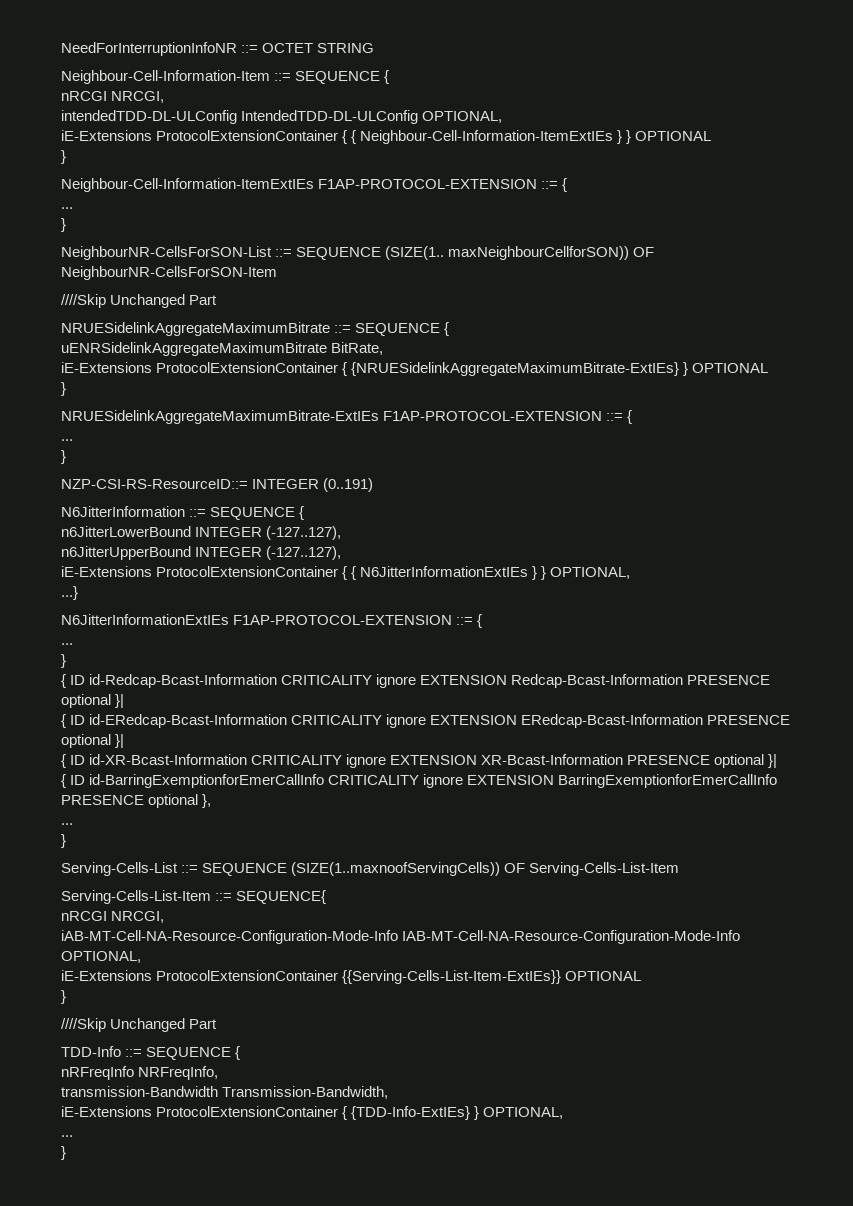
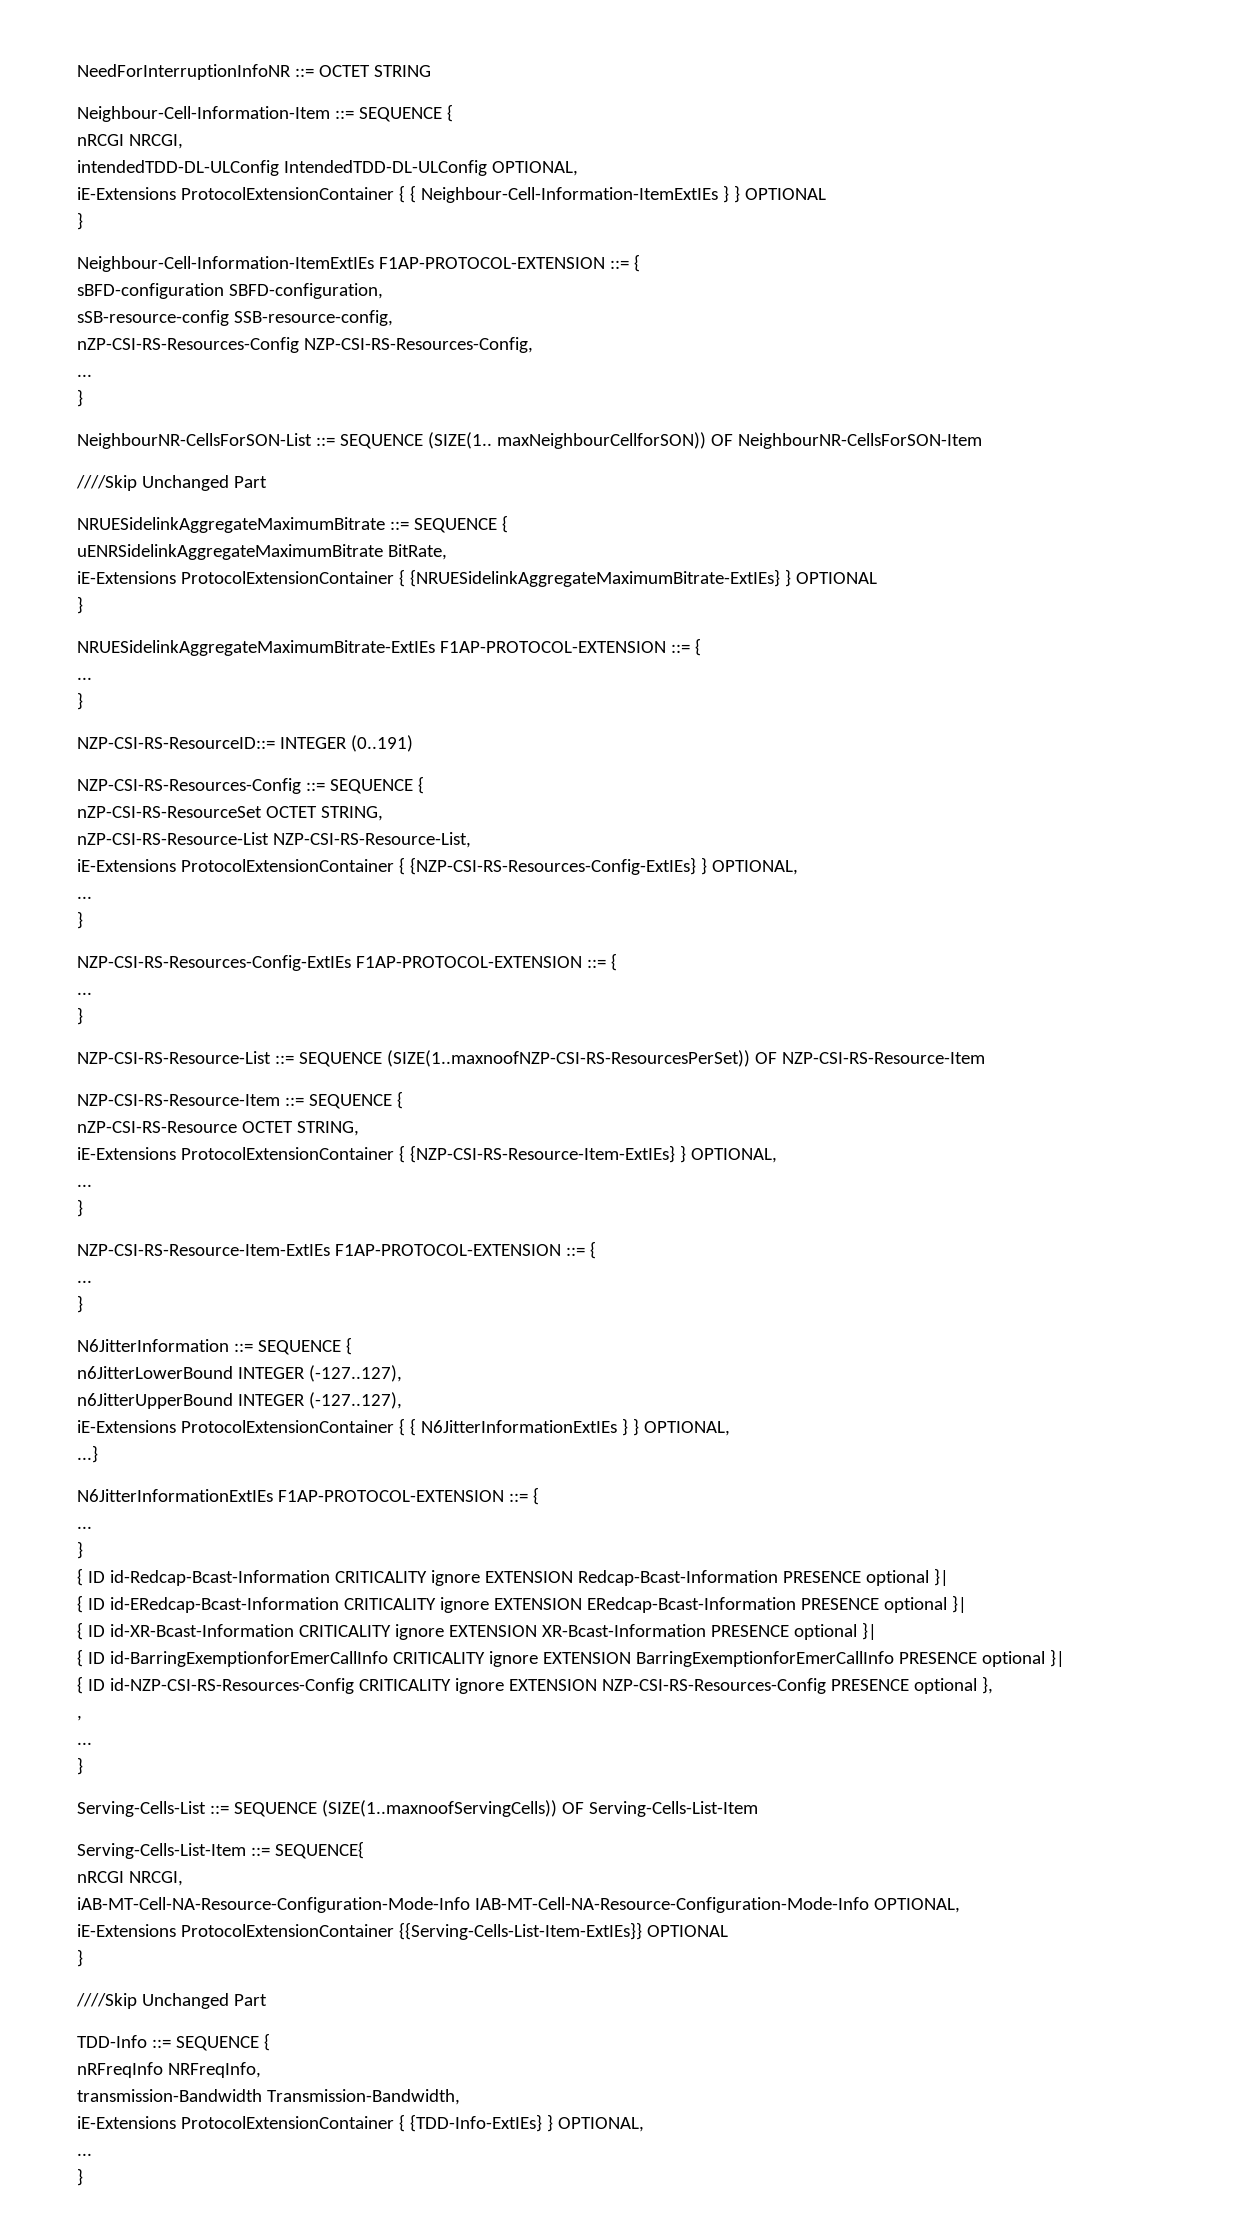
(568, 185) none -> [77,283,383,299] [77,310,393,326] [77,337,533,353] // sBFD-configuration SBFD-configuration, // sSB-resource-config SSB-resource-config, // nZP-CSI-RS-Resources-Config NZP-CSI-RS-Resources-Config,
(374, 485) none -> [77,776,424,794] [77,806,383,821] [77,832,471,848] [77,857,798,875] [77,896,92,899] [77,911,83,929] [77,953,617,971] [77,992,92,995] [77,1007,83,1025] [77,1050,985,1067] [77,1091,403,1109] [77,1121,359,1136] [77,1145,777,1163] [77,1184,92,1187] [77,1199,83,1217] [77,1241,596,1259] [77,1280,92,1283] [77,1295,83,1313] // NZP-CSI-RS-Resources-Config ::= SEQUENCE { // nZP-CSI-RS-ResourceSet OCTET STRING, // nZP-CSI-RS-Resource-List NZP-CSI-RS-Resource-List, // iE-Extensions ProtocolExtensionContainer { {NZP-CSI-RS-Resources-Config-ExtIEs} } OPTIONAL, // ... // } // NZP-CSI-RS-Resources-Config-ExtIEs F1AP-PROTOCOL-EXTENSION ::= { // ... // } // NZP-CSI-RS-Resource-List ::= SEQUENCE (SIZE(1..maxnoofNZP-CSI-RS-ResourcesPerSet)) OF NZP-CSI-RS-Resource-Item // NZP-CSI-RS-Resource-Item ::= SEQUENCE { // nZP-CSI-RS-Resource OCTET STRING, // iE-Extensions ProtocolExtensionContainer { {NZP-CSI-RS-Resource-Item-ExtIEs} } OPTIONAL, // ... // } // NZP-CSI-RS-Resource-Item-ExtIEs F1AP-PROTOCOL-EXTENSION ::= { // ... // }
(199, 801) none -> [1049,1649,1065,1667] [77,1676,977,1694] }| // { ID id-NZP-CSI-RS-Resources-Config CRITICALITY ignore EXTENSION NZP-CSI-RS-Resources-Config PRESENCE optional
(212, 801) none -> [77,1715,82,1721] // ,

